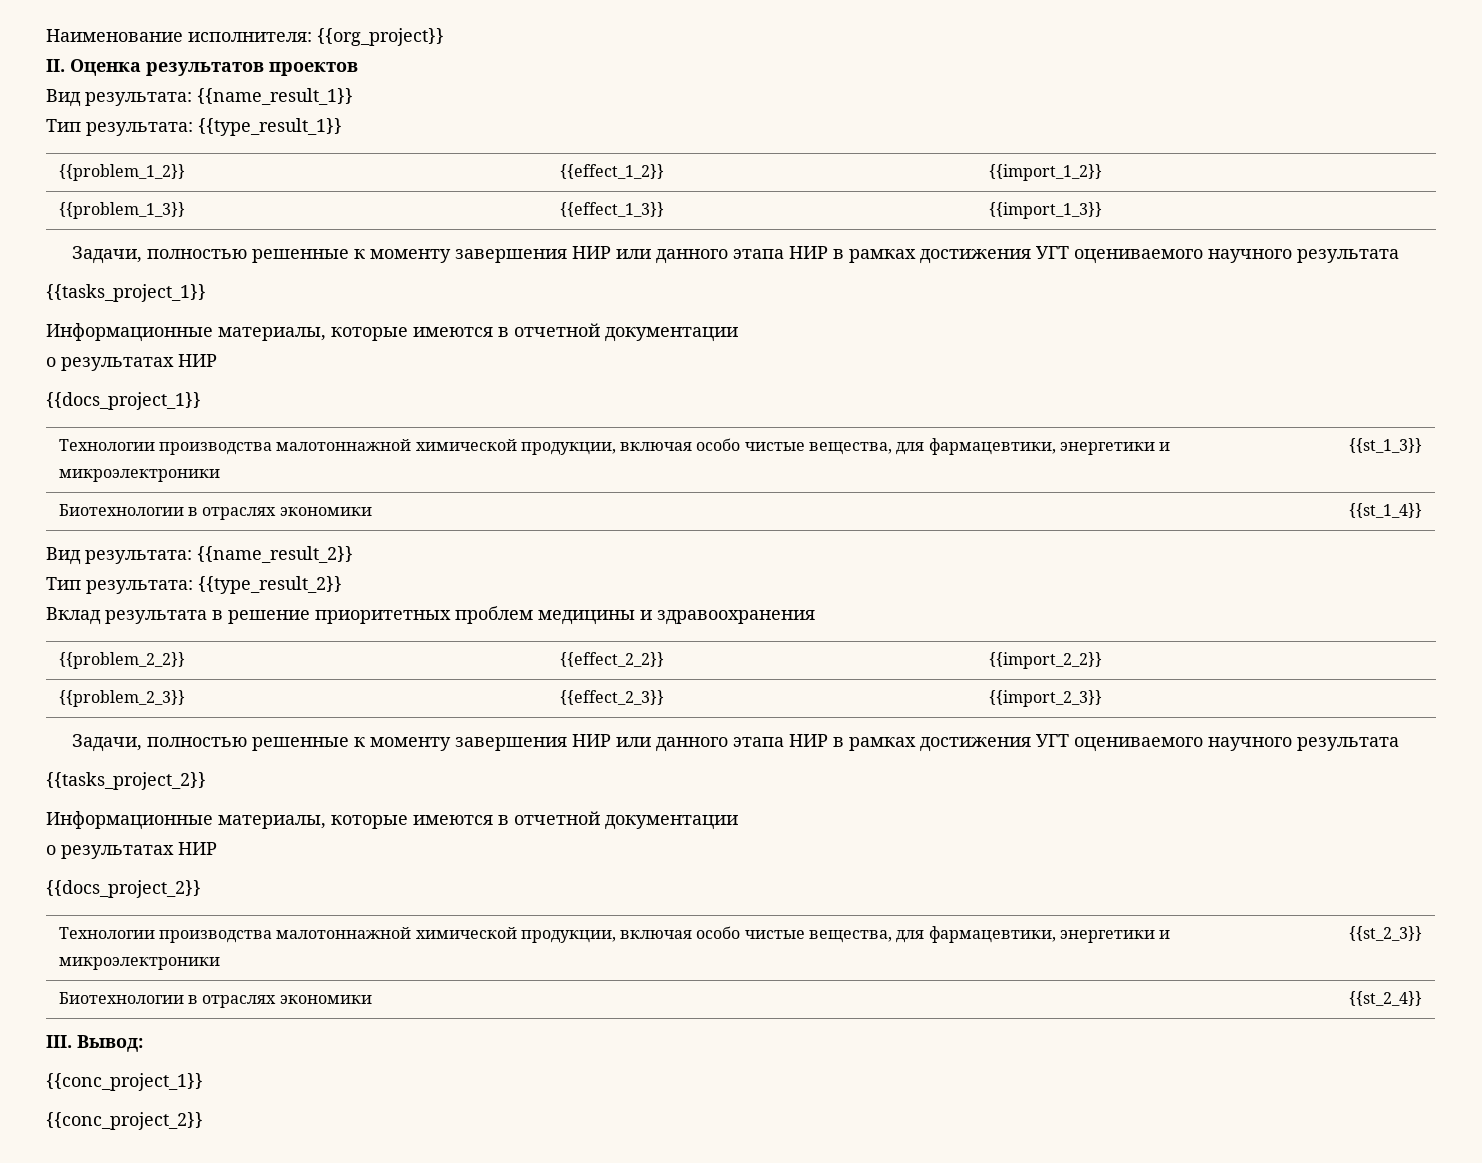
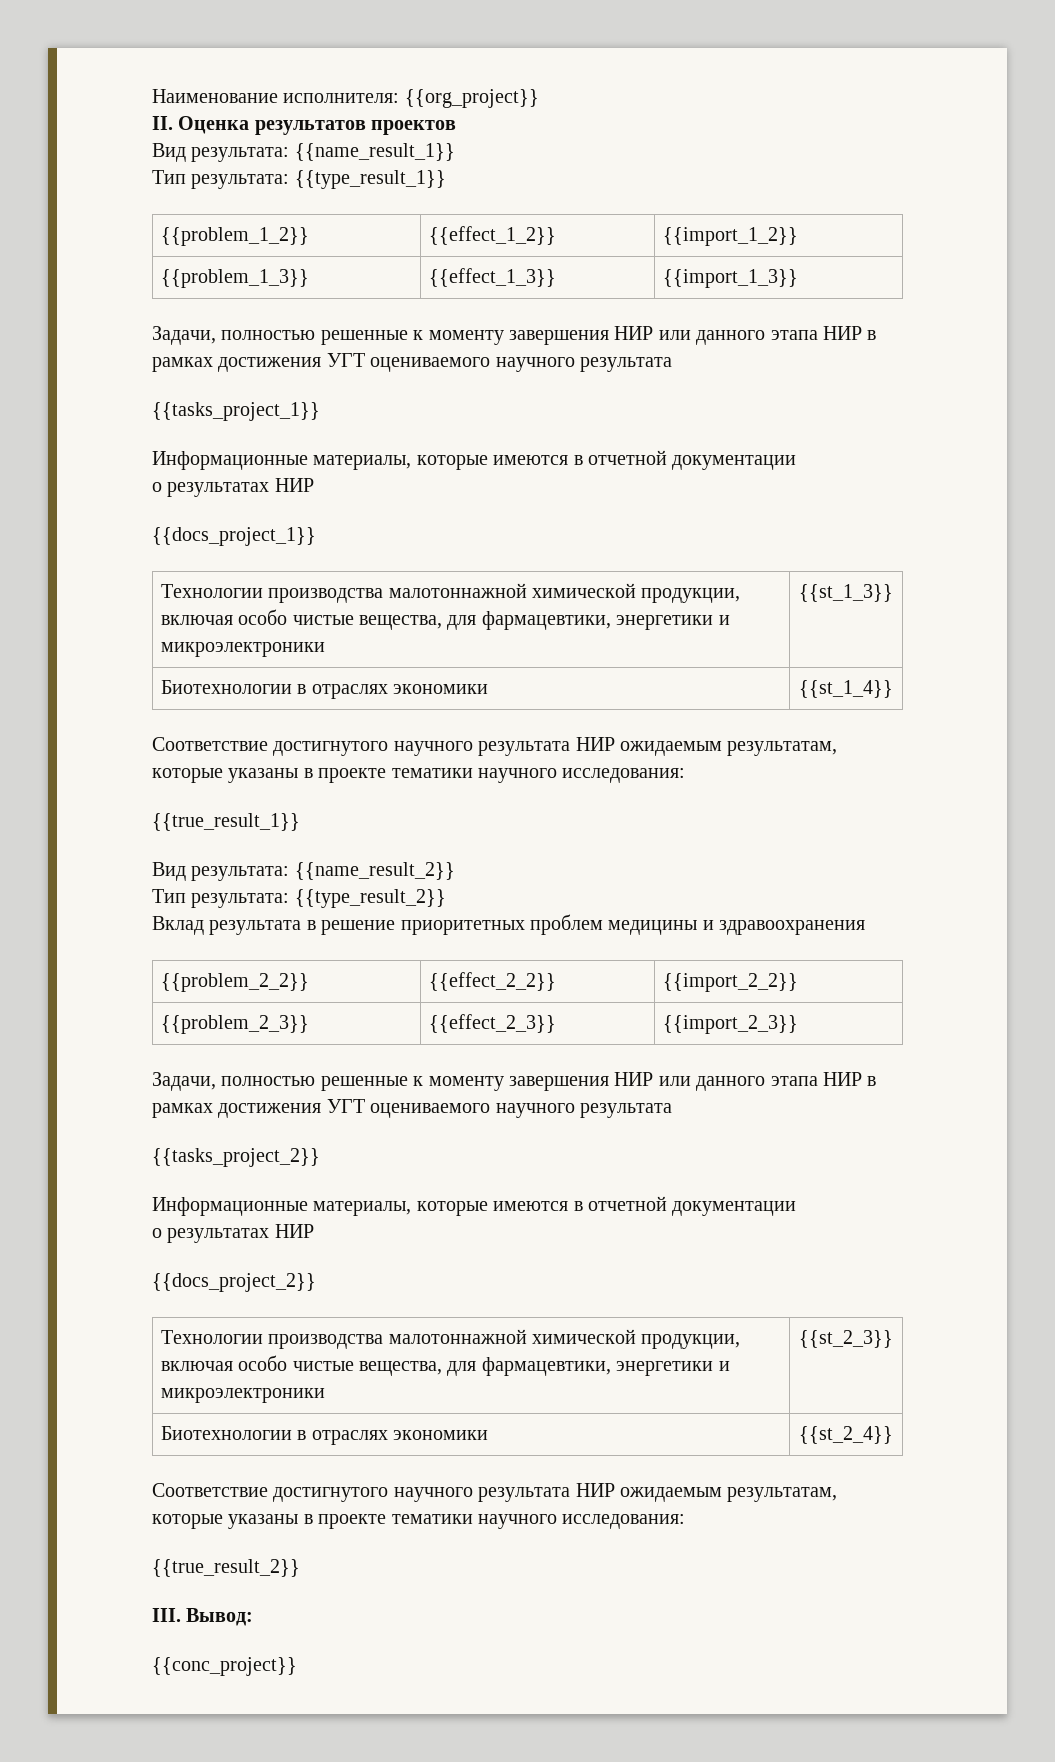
(1422, 510) none -> [152,737,838,756] [152,768,686,783] [152,813,300,831] // Соответствие достигнутого научного результата НИР ожидаемым результатам, которые указаны в проекте тематики научного исследования: // {{true_result_1}}
(1422, 998) none -> [152,1483,838,1502] [152,1514,686,1529] [152,1559,300,1577] // Соответствие достигнутого научного результата НИР ожидаемым результатам, которые указаны в проекте тематики научного исследования: // {{true_result_2}}
[46,1073,203,1091] [46,1112,203,1130] {{conc_project_1}} // {{conc_project_2}} -> [152,1657,297,1676] {{conc_project}}

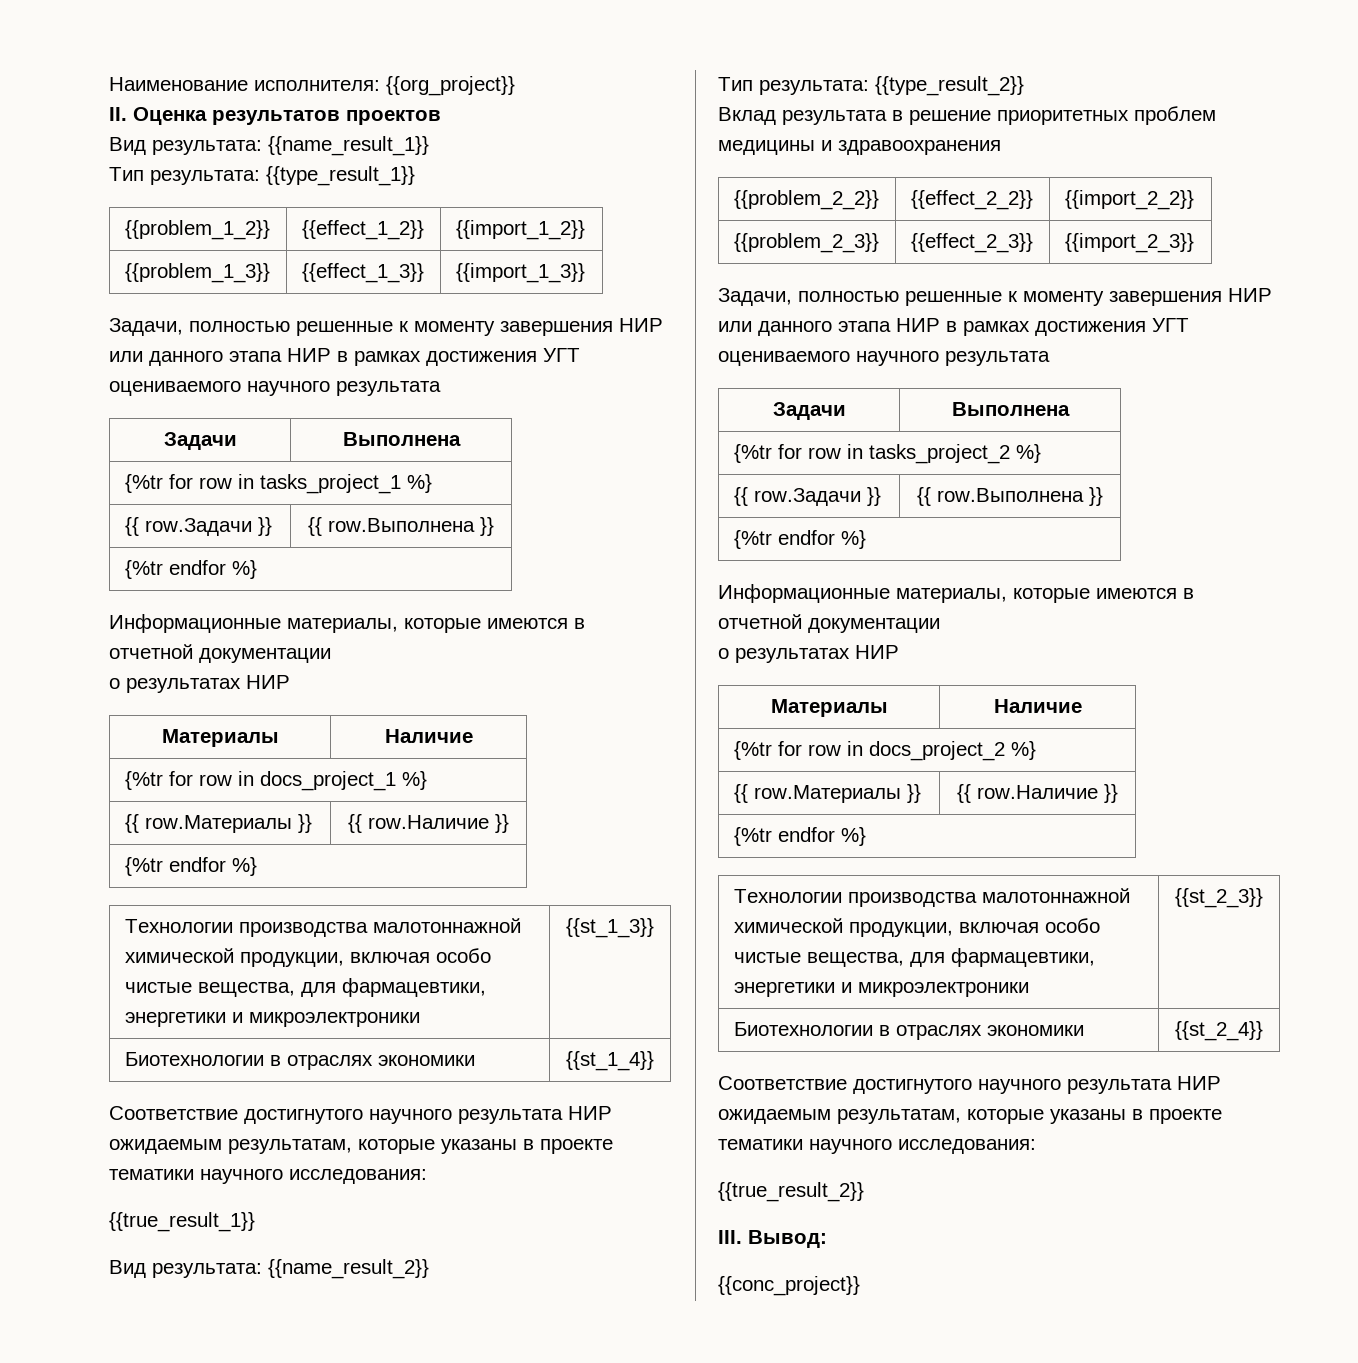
[152,402,320,421] // {{tasks_project_1}} -> [163,432,237,450] [342,432,461,446] [124,474,432,494] [124,517,272,536] [308,517,494,536] [124,560,257,579] // Задачи | Выполнена // {%tr for row in tasks_project_1 %} // {{ row.Задачи }} | {{ row.Выполнена }} // {%tr endfor %}
[152,527,316,546] // {{docs_project_1}} -> [161,729,279,747] [384,729,473,743] [124,771,427,791] [124,814,312,833] [348,814,509,833] [124,857,257,876] // Материалы | Наличие // {%tr for row in docs_project_1 %} // {{ row.Материалы }} | {{ row.Наличие }} // {%tr endfor %}
[152,1148,320,1167] // {{tasks_project_2}} -> [772,402,846,420] [951,402,1070,416] [733,444,1041,464] [733,487,881,506] [917,487,1103,506] [733,530,866,549] // Задачи | Выполнена // {%tr for row in tasks_project_2 %} // {{ row.Задачи }} | {{ row.Выполнена }} // {%tr endfor %}
[152,1273,316,1292] // {{docs_project_2}} -> [770,699,888,717] [993,699,1082,713] [733,741,1036,761] [733,784,921,803] [957,784,1118,803] [733,827,866,846] // Материалы | Наличие // {%tr for row in docs_project_2 %} // {{ row.Материалы }} | {{ row.Наличие }} // {%tr endfor %}

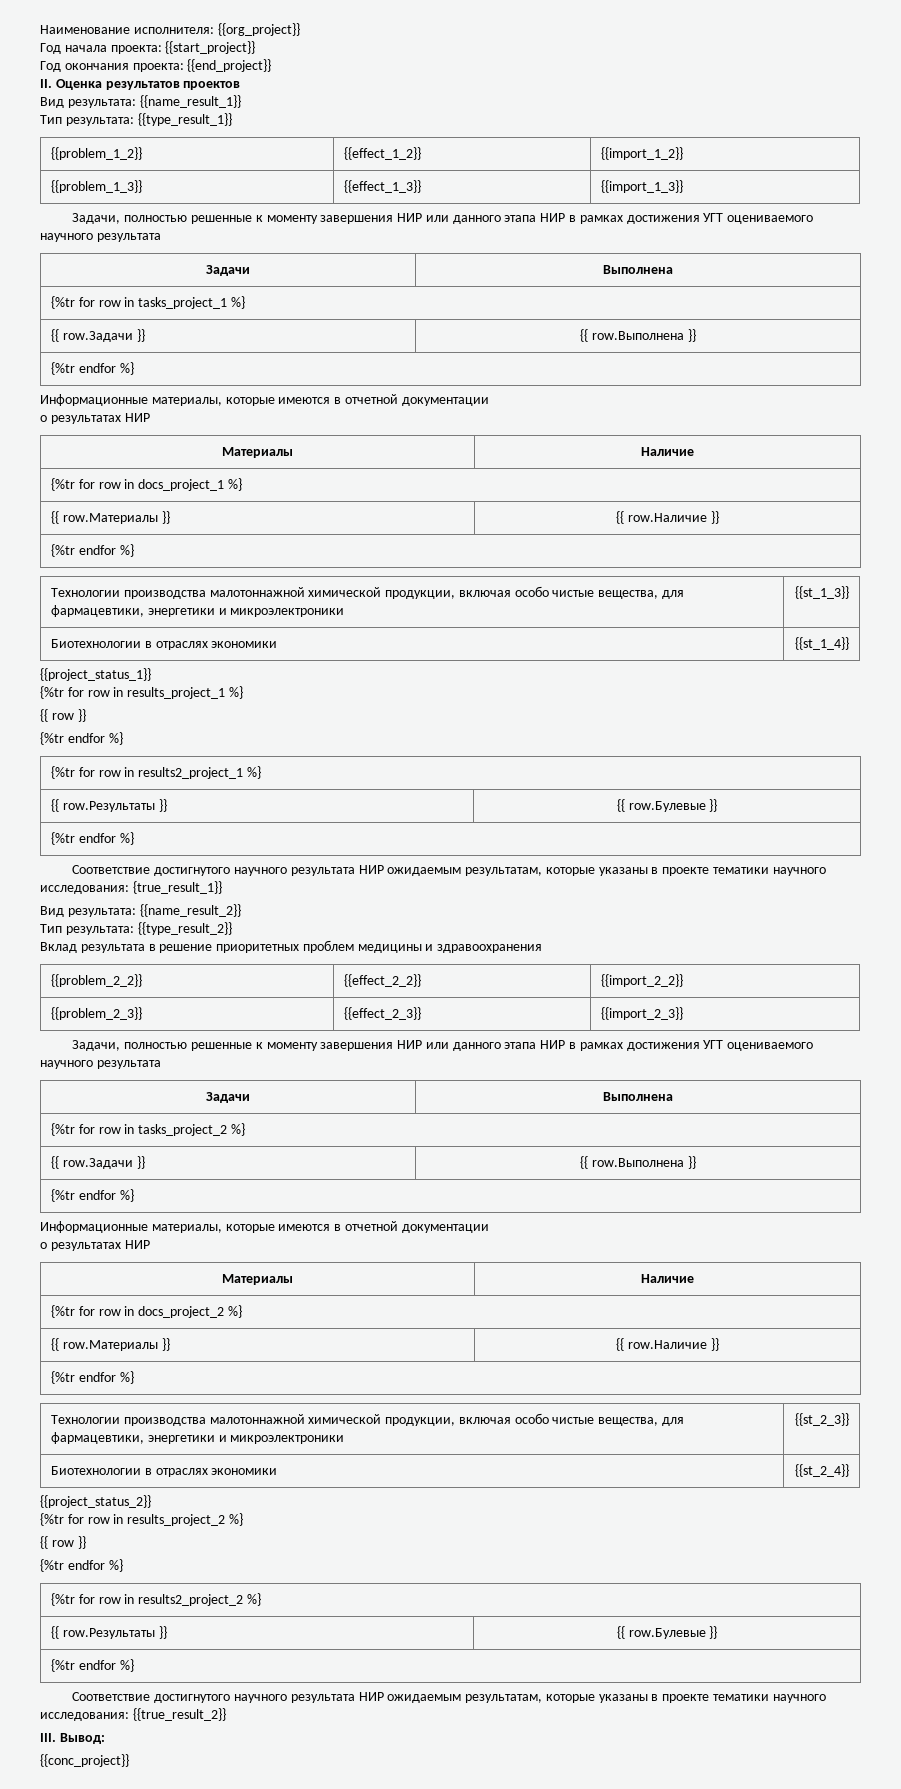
(515, 86) none -> [40,41,256,54] [40,59,272,72] // Год начала проекта: {{start_project}} // Год окончания проекта: {{end_project}}
(654, 1061) none -> [40,668,151,681] [40,686,243,699] [40,709,86,722] [40,732,123,745] [50,766,261,779] [50,799,167,812] [616,799,718,812] [50,832,134,845] // {{project_status_1}} // {%tr for row in results_project_1 %} // {{ row }} // {%tr endfor %} // {%tr for row in results2_project_1 %} // {{ row.Результаты }} | {{ row.Булевые }} // {%tr endfor %}
[109,1212,255,1232] // {{true_result_1}} -> [132,881,222,894] {true_result_1}}
(1263, 1031) none -> [40,1495,151,1508] [40,1513,243,1526] [40,1536,86,1549] [40,1559,123,1572] [50,1593,261,1606] [50,1626,167,1639] [616,1626,718,1639] [50,1659,134,1672] // {{project_status_2}} // {%tr for row in results_project_2 %} // {{ row }} // {%tr endfor %} // {%tr for row in results2_project_2 %} // {{ row.Результаты }} | {{ row.Булевые }} // {%tr endfor %}
(1036, 1146) // -> (129, 1716) none

